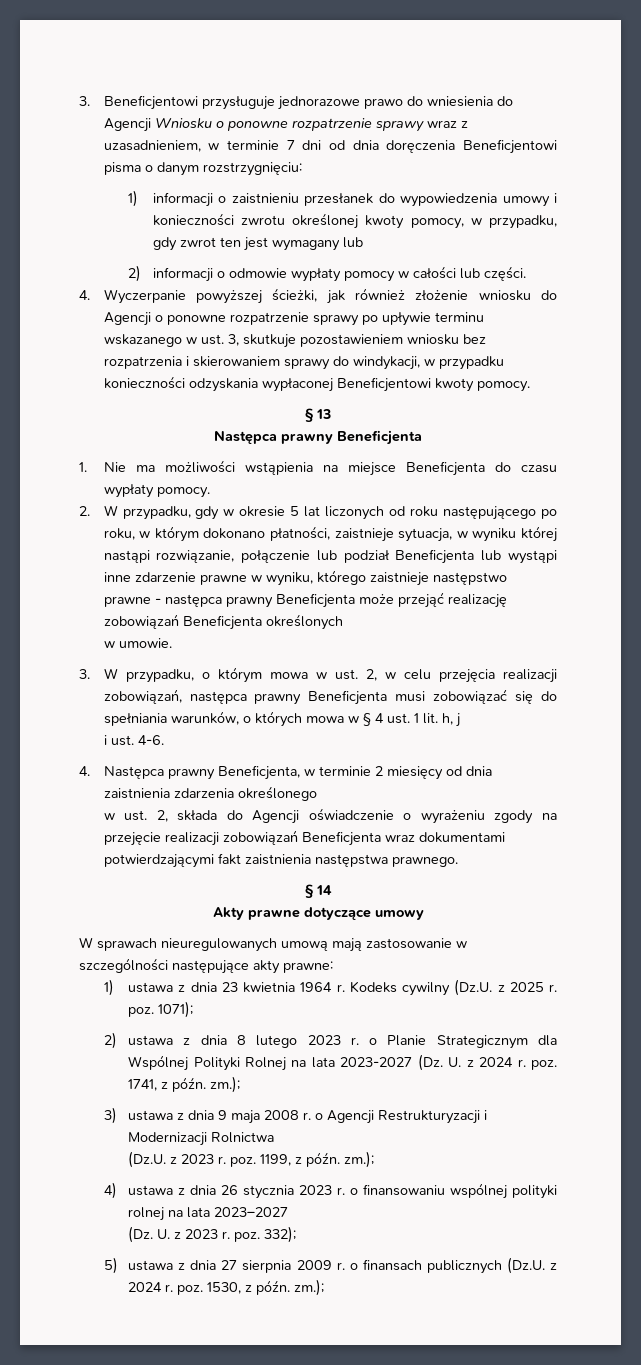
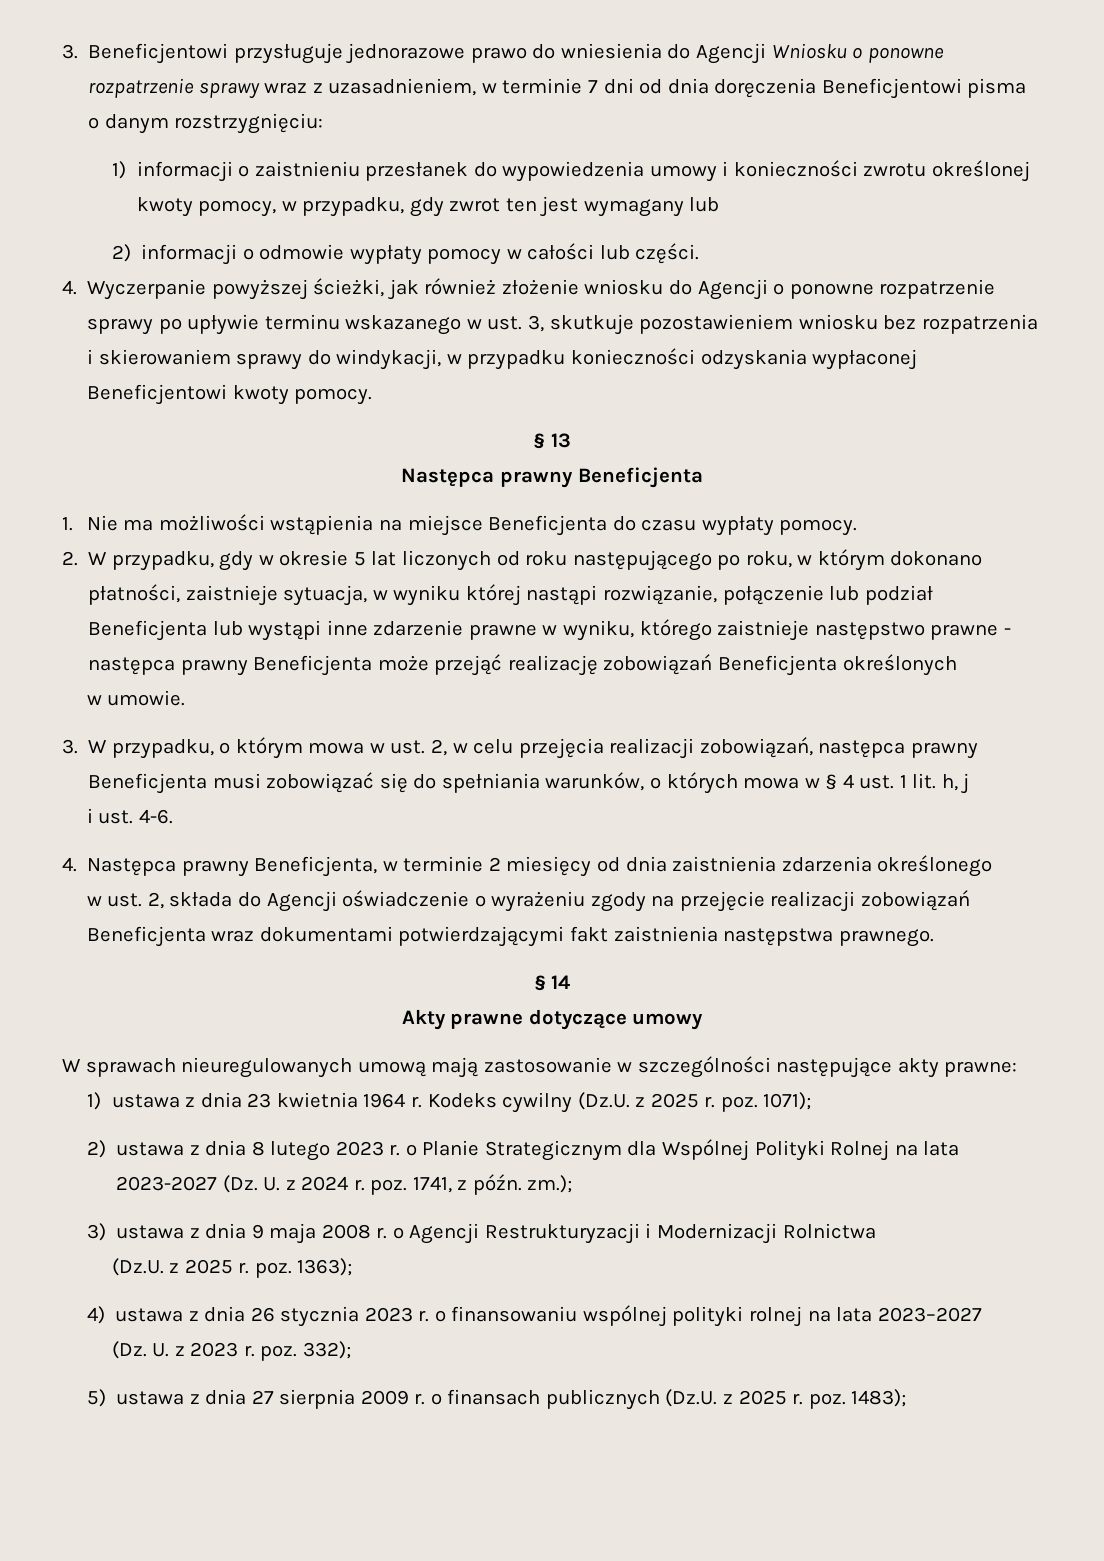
[181,1151,375,1168] 2023 r. poz. 1199, z późn. zm.); -> [184,1258,353,1278] 2025 r. poz. 1363);
[128,1279,325,1296] 2024 r. poz. 1530, z późn. zm.); -> [738,1389,907,1409] 2025 r. poz. 1483);

